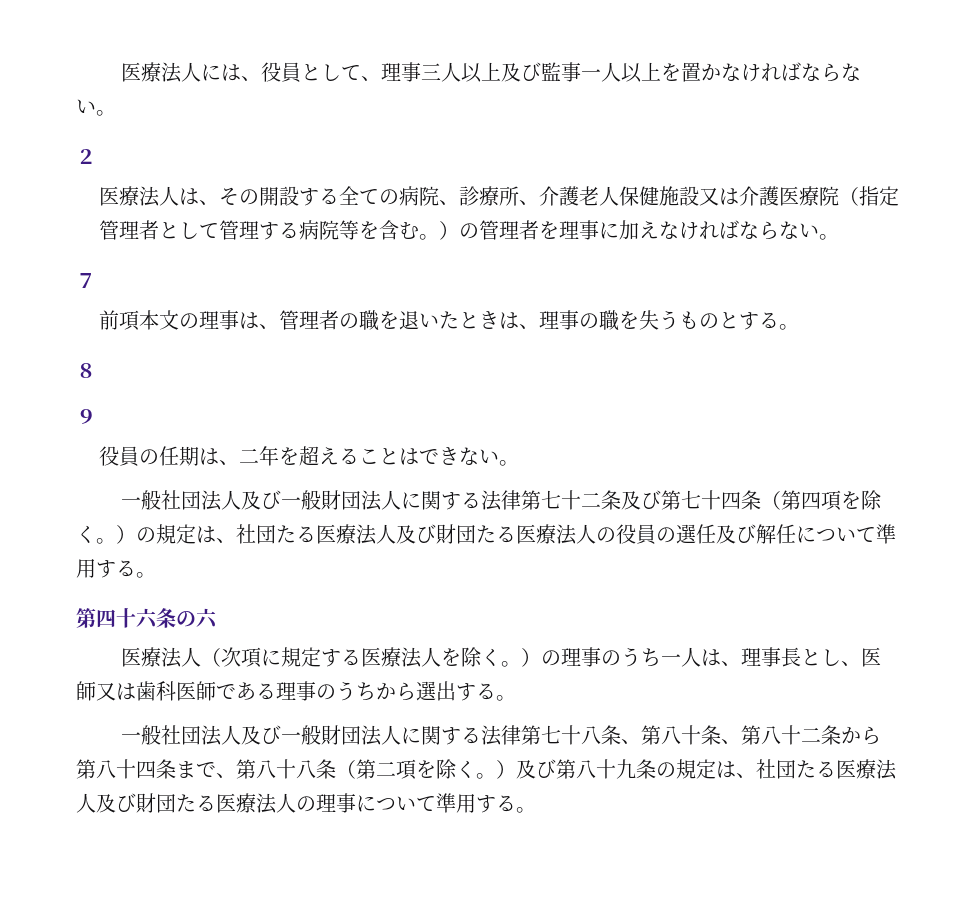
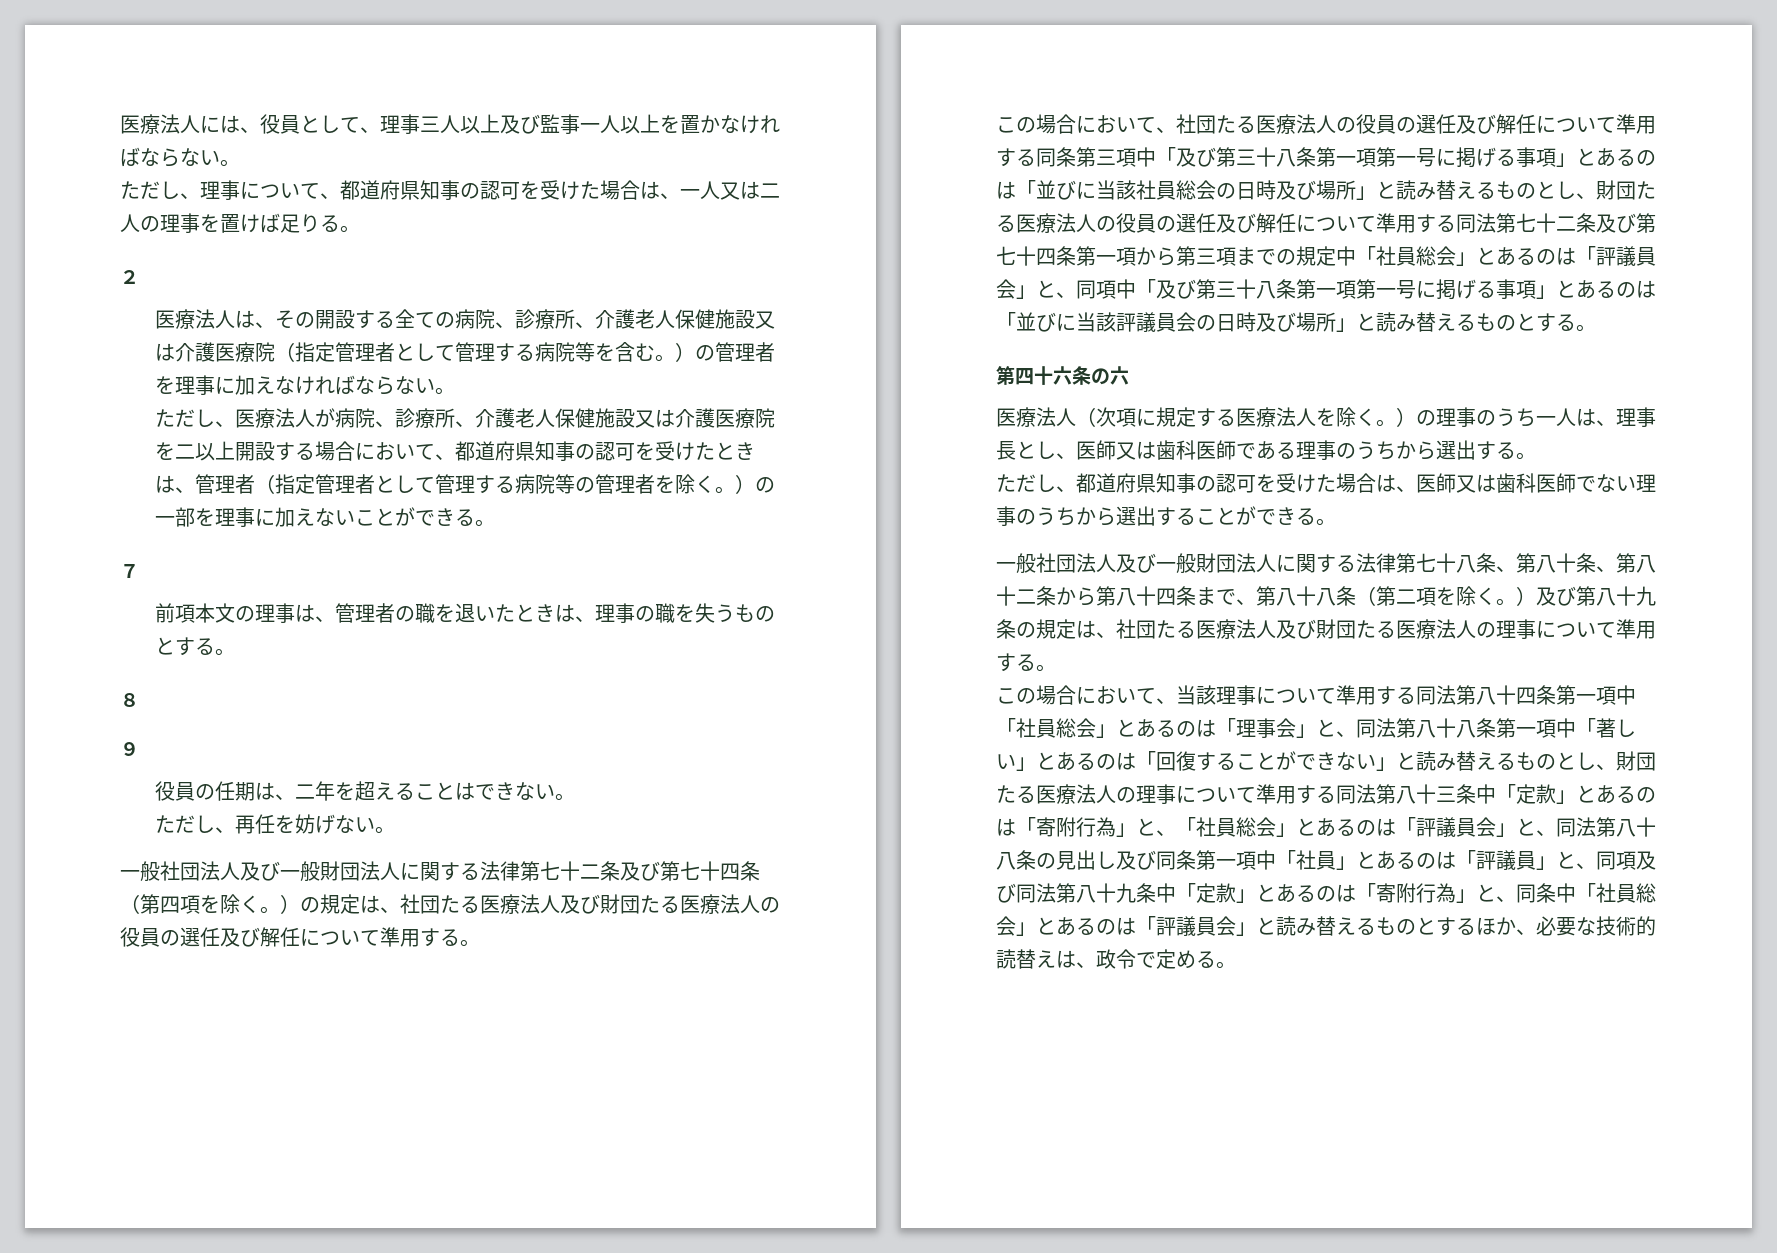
(116, 113) none -> [120,180,780,200] [120,213,360,233] // ただし、理事について、都道府県知事の認可を受けた場合は、一人又は二人の理事を置けば足りる。
(839, 237) none -> [154,408,775,428] [154,441,755,461] [154,474,775,494] [154,507,495,527] // ただし、医療法人が病院、診療所、介護老人保健施設又は介護医療院を二以上開設する場合において、都道府県知事の認可を受けたときは、管理者（指定管理者として管理する病院等の管理者を除く。）の一部を理事に加えないことができる。
(519, 463) none -> [154,814,395,834] // ただし、再任を妨げない。
(156, 575) none -> [996,114,1656,134] [996,147,1656,168] [996,180,1656,200] [996,213,1656,233] [996,246,1656,266] [996,279,1656,300] [996,312,1596,332] // この場合において、社団たる医療法人の役員の選任及び解任について準用する同条第三項中「及び第三十八条第一項第一号に掲げる事項」とあるのは「並びに当該社員総会の日時及び場所」と読み替えるものとし、財団たる医療法人の役員の選任及び解任について準用する同法第七十二条及び第七十四条第一項から第三項までの規定中「社員総会」とあるのは「評議員会」と、同項中「及び第三十八条第一項第一号に掲げる事項」とあるのは「並びに当該評議員会の日時及び場所」と読み替えるものとする。
(516, 698) none -> [996,473,1656,493] [996,506,1336,526] // ただし、都道府県知事の認可を受けた場合は、医師又は歯科医師でない理事のうちから選出することができる。
(536, 810) none -> [996,685,1636,705] [996,718,1636,738] [996,751,1656,771] [996,784,1656,804] [996,817,1656,837] [996,850,1656,870] [996,883,1656,903] [996,916,1656,936] [996,949,1236,969] // この場合において、当該理事について準用する同法第八十四条第一項中「社員総会」とあるのは「理事会」と、同法第八十八条第一項中「著しい」とあるのは「回復することができない」と読み替えるものとし、財団たる医療法人の理事について準用する同法第八十三条中「定款」とあるのは「寄附行為」と、「社員総会」とあるのは「評議員会」と、同法第八十八条の見出し及び同条第一項中「社員」とあるのは「評議員」と、同項及び同法第八十九条中「定款」とあるのは「寄附行為」と、同条中「社員総会」とあるのは「評議員会」と読み替えるものとするほか、必要な技術的読替えは、政令で定める。

